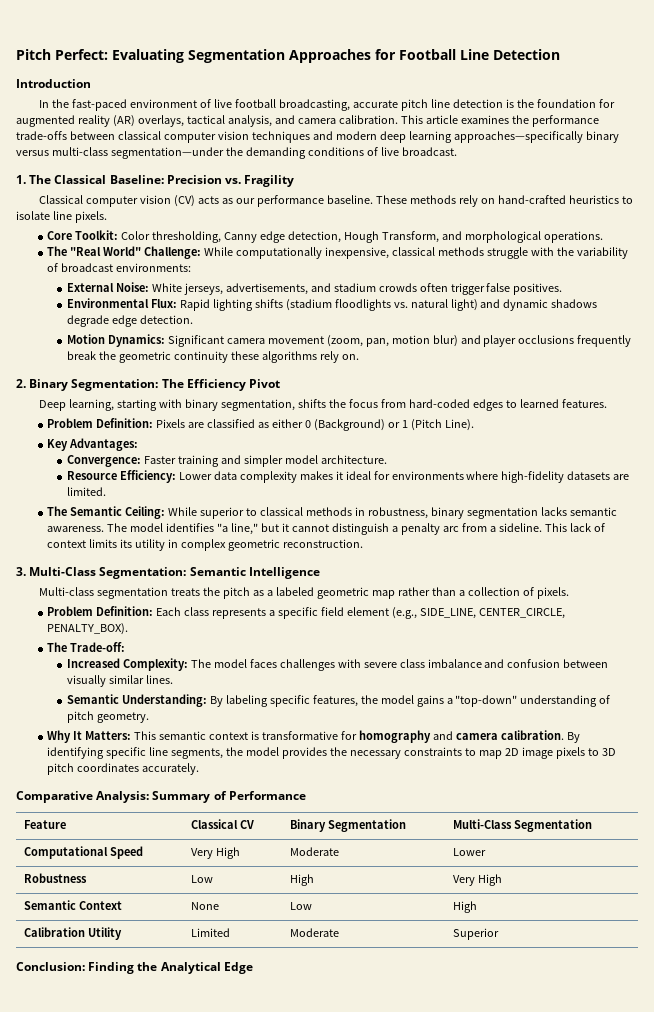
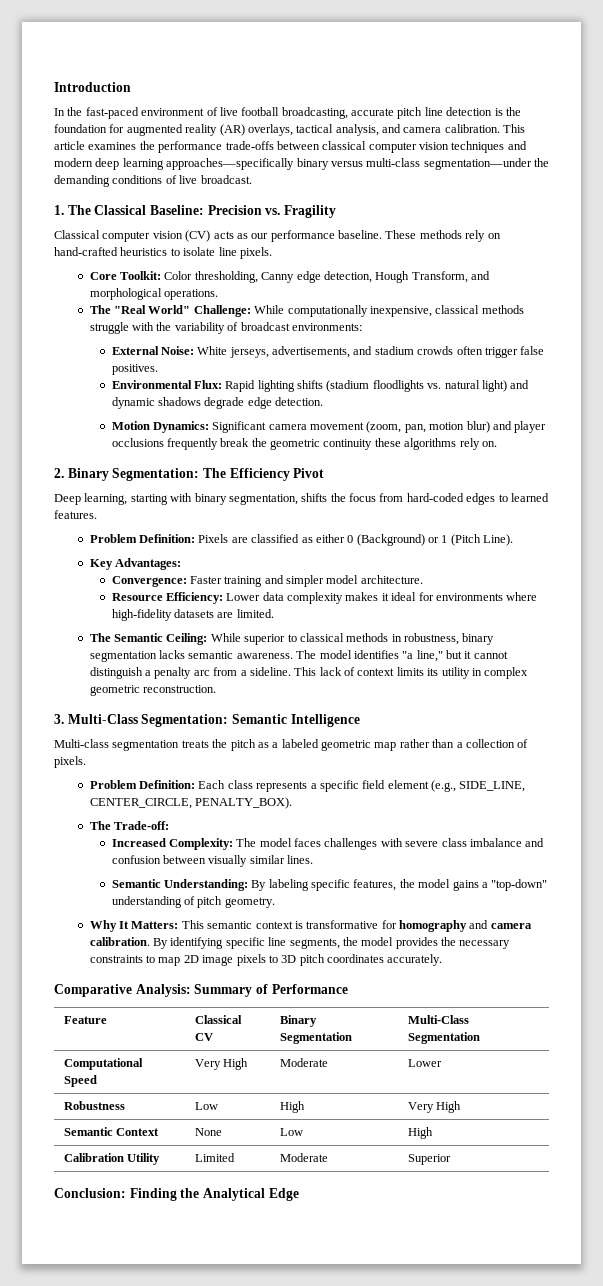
[16,49,560,63] Pitch Perfect: Evaluating Segmentation Approaches for Football Line Detection // -> (54, 87) none

